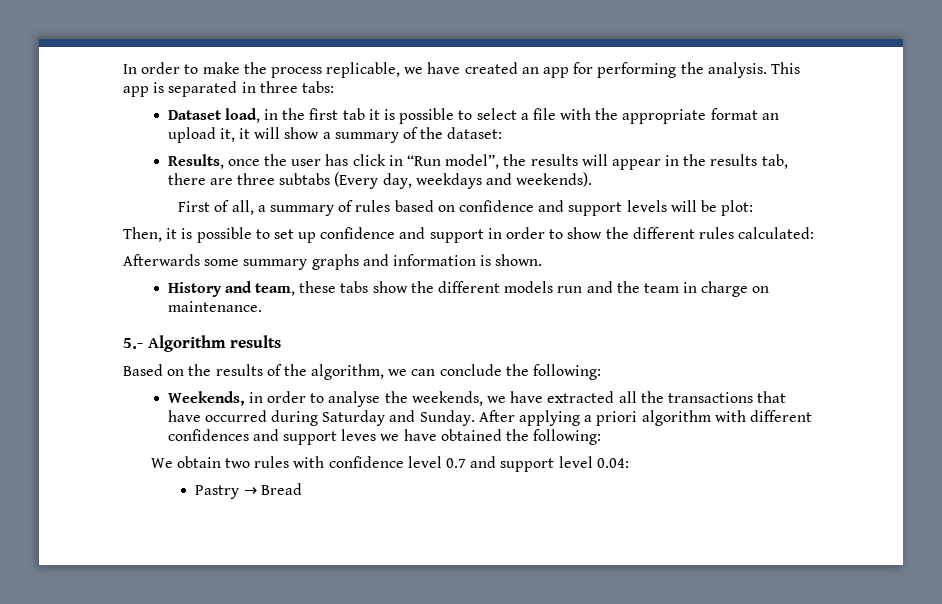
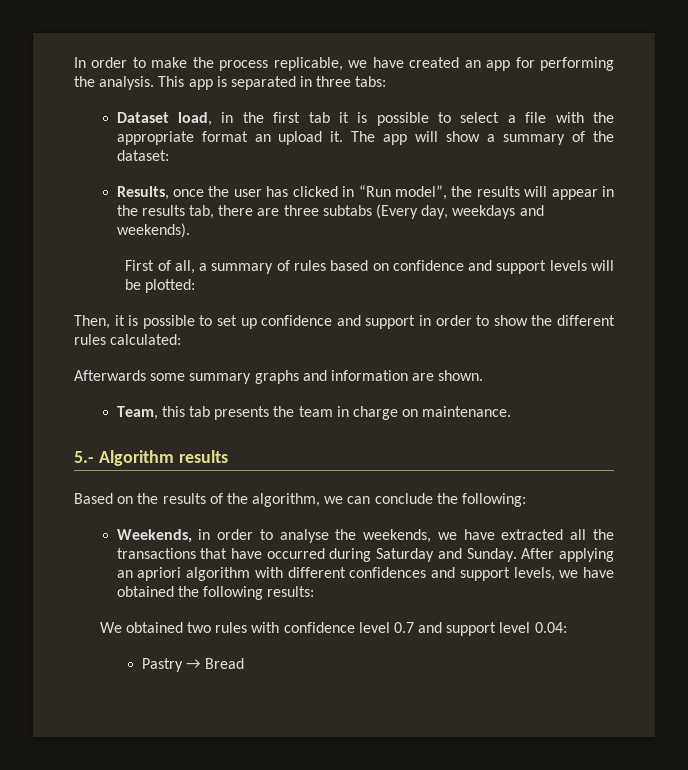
[219,128,251,142] it, it -> [330,131,408,145] it. The app
[352,154,386,166] click -> [292,186,338,197] clicked
[721,200,754,216] plot: -> [145,279,196,293] plotted:
[480,255,492,266] is -> [412,373,435,381] are
[167,281,613,297] History and team, these tabs show the different models run and -> [116,406,270,420] Team, this tab presents
[584,411,638,426] a priori -> [116,567,182,581] an apriori
[341,429,377,441] leves -> [513,567,555,581] levels,
[533,429,602,445] following: -> [203,586,315,600] following results:
[176,456,221,468] obtain -> [125,622,183,633] obtained

